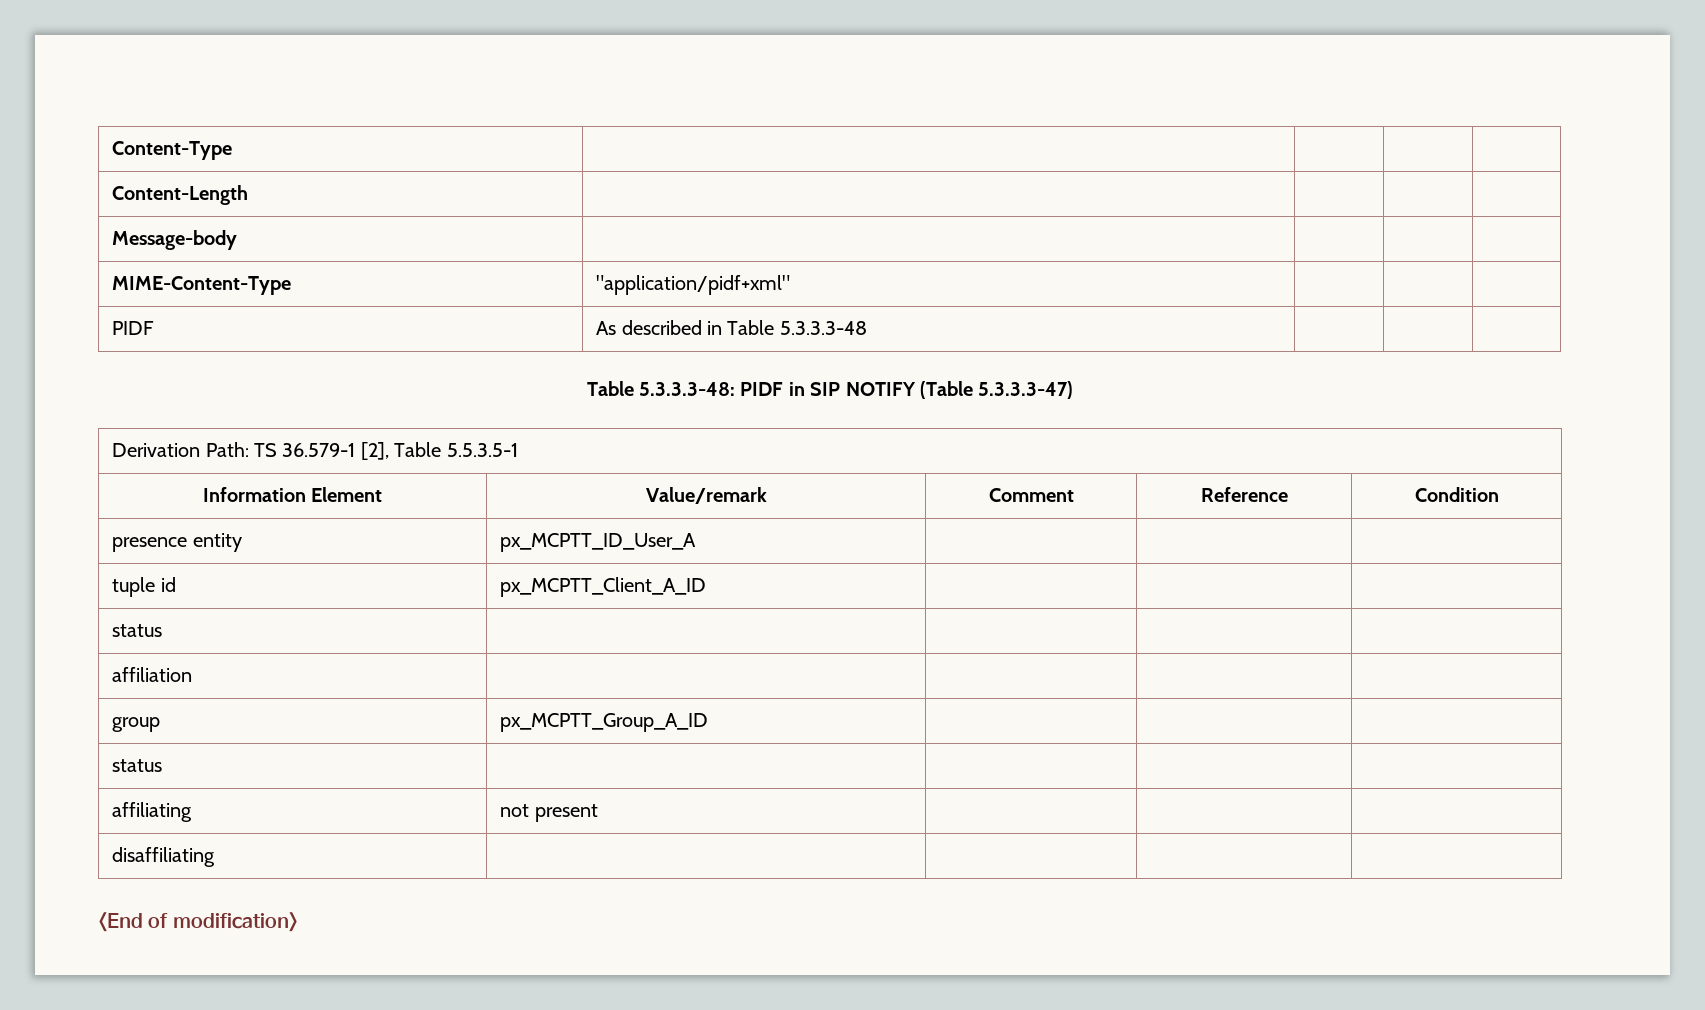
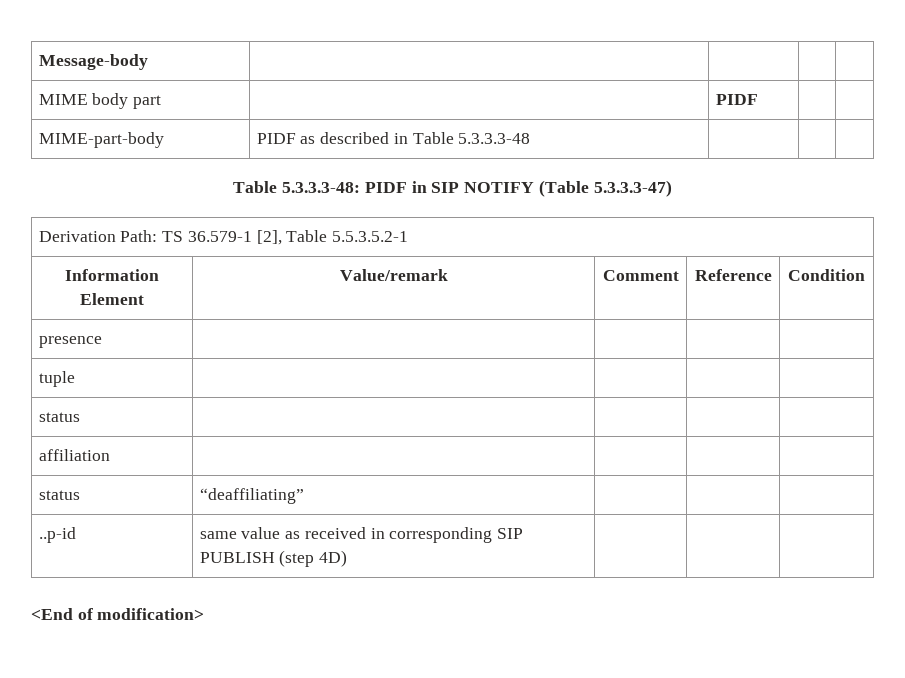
[112,141,233,160] [112,185,249,205] Content-Type | | | | // Content-Length | | | | // -> (38, 62) none
[112,276,292,295] [596,275,791,295] [112,321,155,335] [596,321,617,335] MIME-Content-Type | "application/pidf+xml" | | | // PIDF | As -> [38,93,162,109] [715,94,758,105] [38,132,164,148] [256,133,316,144] MIME body part | | PIDF | | // MIME-part-body | PIDF as
[446,443,518,457] 5.5.3.5-1 -> [332,231,409,242] 5.5.3.5.2-1
[192,533,242,552] [500,533,697,552] entity | px_MCPTT_ID_User_A -> (102, 342) |
[160,577,176,592] [500,577,707,597] id | px_MCPTT_Client_A_ID -> (75, 379) |
[112,717,161,732] [500,713,709,732] [112,759,163,772] [112,802,193,822] [500,804,598,822] [112,847,216,867] group | px_MCPTT_Group_A_ID | | | // status | | | | // affiliating | not present | | | // disaffiliating | -> [38,490,80,500] [199,488,304,504] [38,527,76,543] [199,527,524,543] [199,550,348,567] status | “deaffiliating” | | | // ..p-id | same value as received in corresponding SIP PUBLISH (step 4D)

